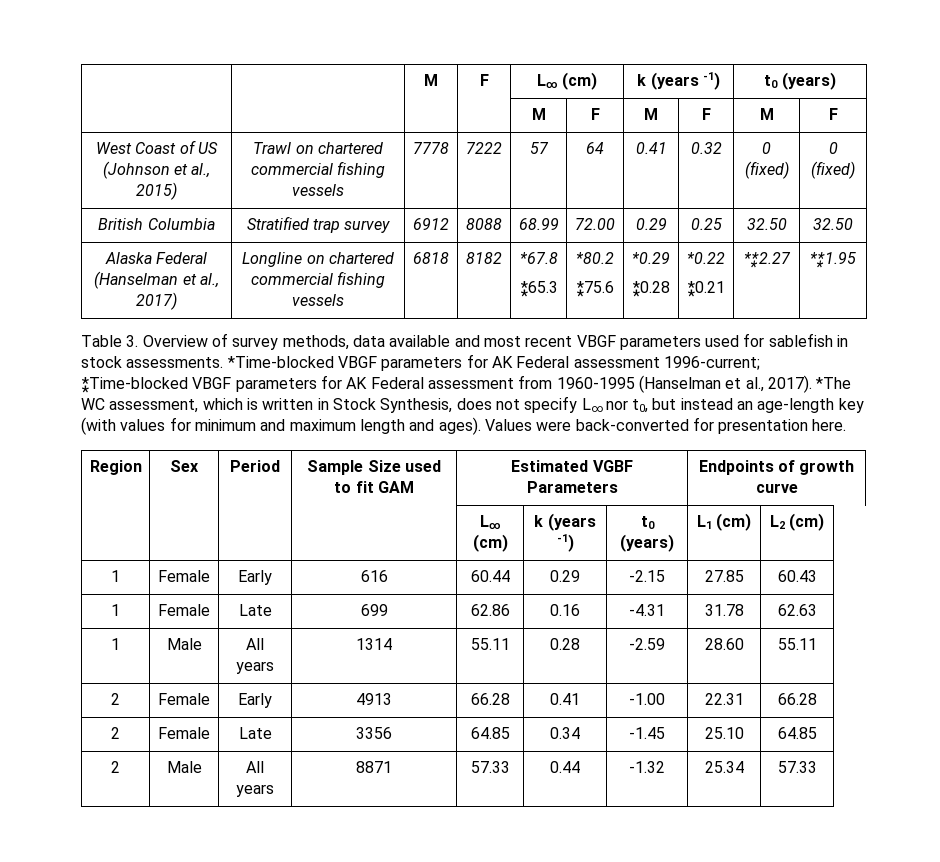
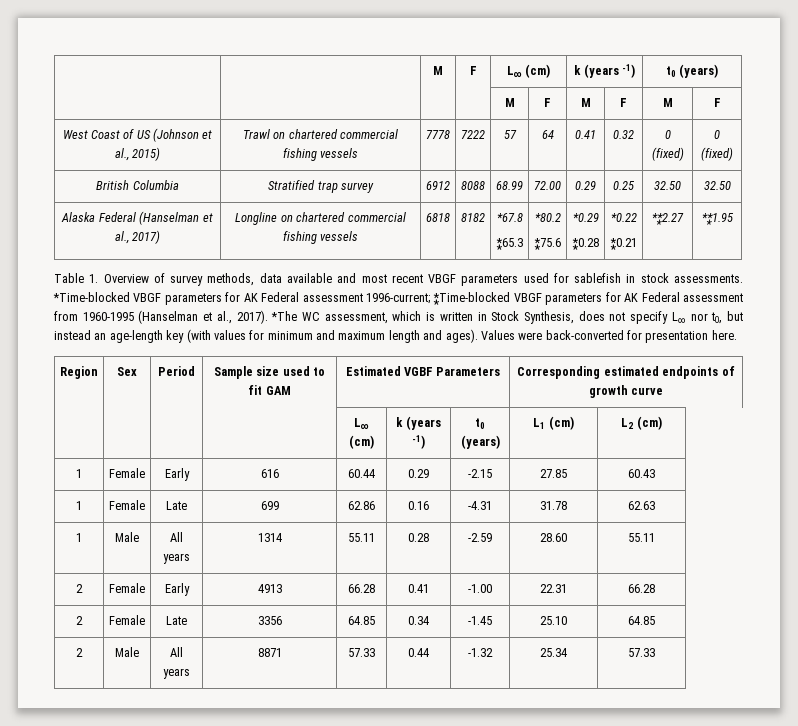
[126,335,139,347] 3. -> [89,274,99,283] 1.
[367,460,401,472] Size -> [256,366,280,376] size
[698,460,774,475] Endpoints -> [517,366,719,379] Corresponding estimated endpoints

